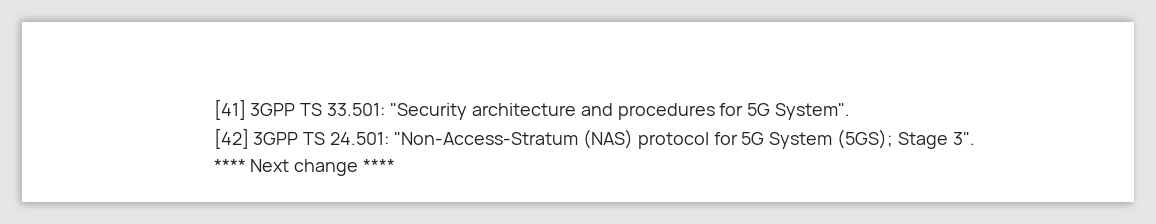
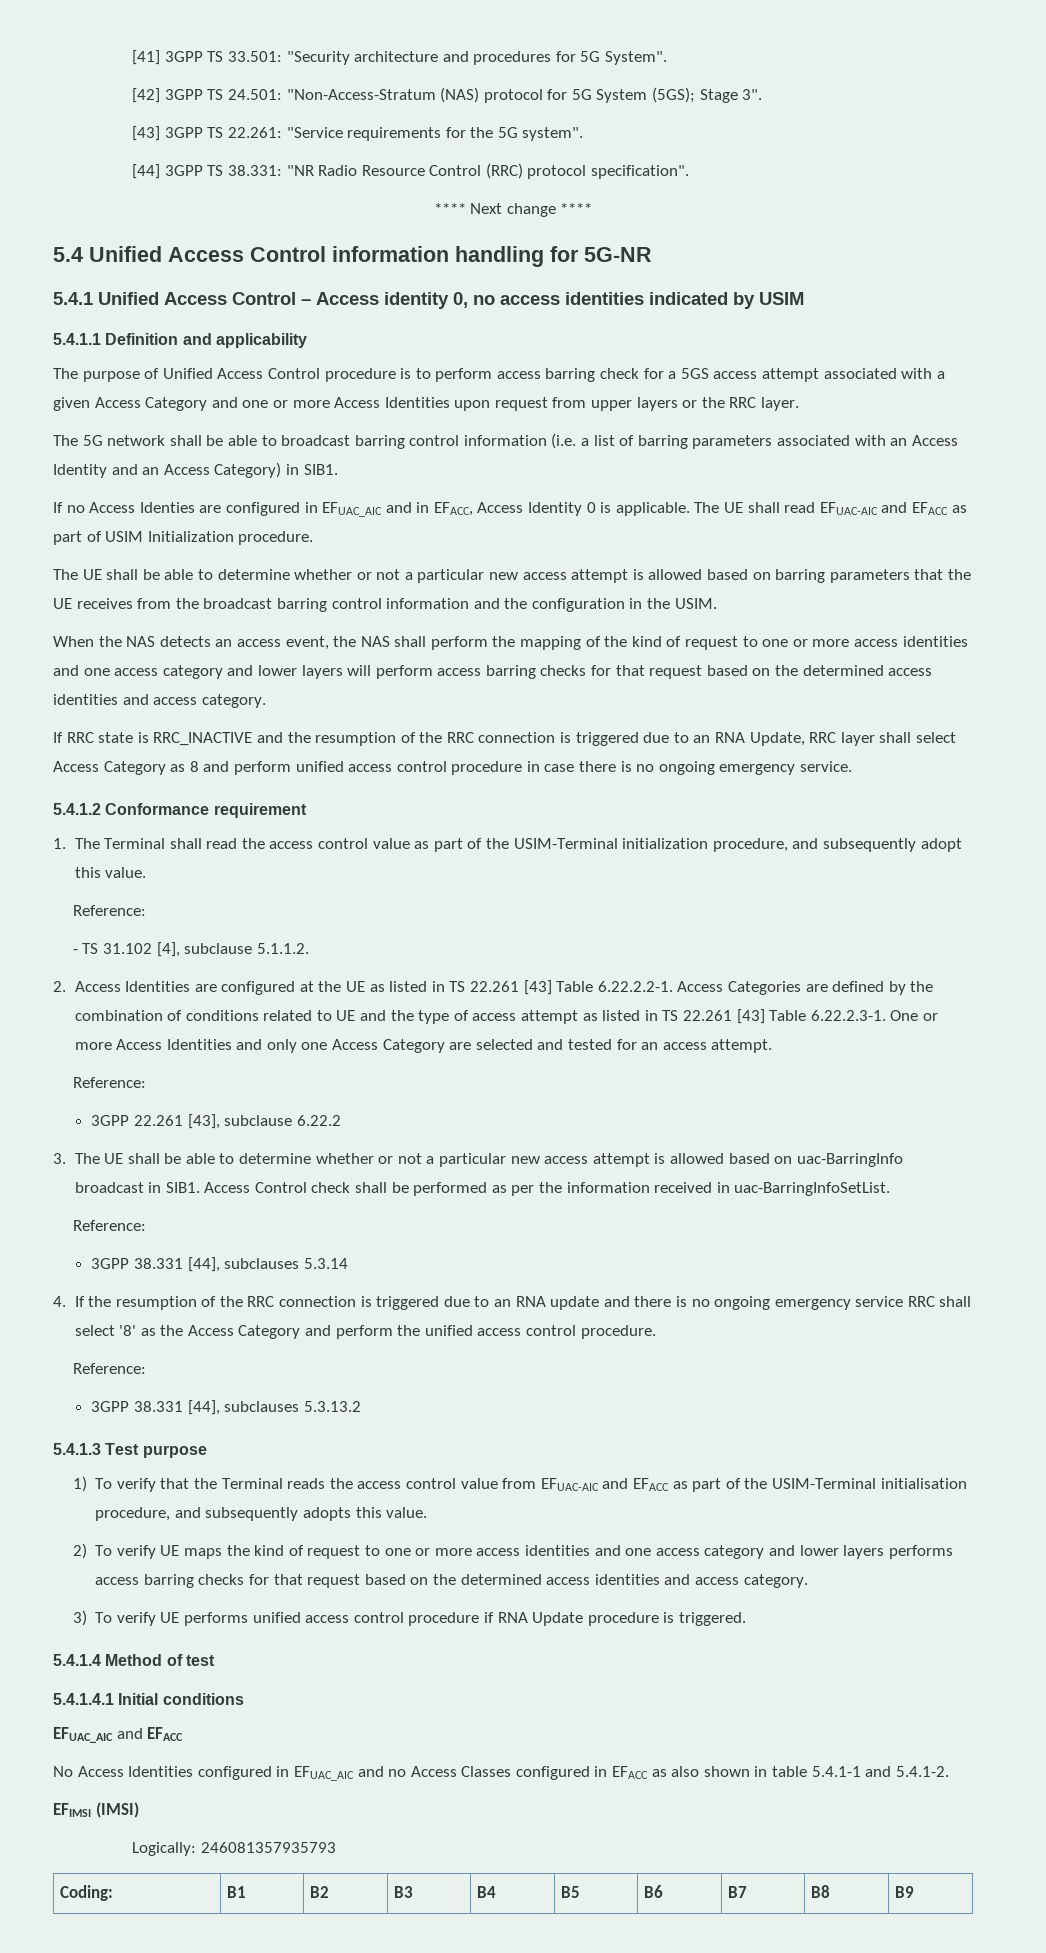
[213,159,396,176] **** Next change **** -> [132,126,584,141] [132,163,690,179] [433,203,593,217] [53,246,652,267] [53,292,804,309] [53,333,307,348] [53,368,945,382] [53,397,800,411] [53,433,958,449] [53,462,338,478] [53,502,967,517] [53,531,314,545] [53,569,971,583] [53,598,717,612] [53,636,968,650] [53,665,933,679] [53,694,266,708] [53,732,956,746] [53,761,853,775] [53,803,307,818] [53,838,962,852] [74,867,147,878] [72,905,146,916] [72,942,309,957] [53,980,934,995] [74,1009,938,1024] [74,1039,773,1053] [72,1077,146,1088] [91,1114,341,1129] [53,1153,903,1167] [74,1182,891,1196] [72,1220,146,1231] [91,1257,348,1272] [53,1296,972,1310] [74,1325,656,1339] [72,1363,146,1374] [91,1400,361,1415] [53,1443,207,1458] [72,1476,967,1492] [95,1507,428,1521] [72,1543,953,1559] [95,1574,808,1588] [72,1610,746,1626] [53,1654,215,1666] [53,1693,244,1705] [53,1727,184,1743] [53,1766,949,1781] [53,1802,139,1818] [132,1842,336,1856] [59,1885,113,1901] [226,1886,246,1898] [309,1886,329,1898] [393,1886,413,1898] [476,1886,496,1898] [560,1886,580,1898] [643,1885,663,1898] [727,1886,747,1898] [810,1885,830,1898] [894,1886,914,1898] [43] 3GPP TS 22.261: "Service requirements for the 5G system". // [44] 3GPP TS 38.331: "NR Radio Resource Control (RRC) protocol specification". // **** Next change **** // 5.4 Unified Access Control information handling for 5G-NR // 5.4.1 Unified Access Control – Access identity 0, no access identities indicated by USIM // 5.4.1.1 Definition and applicability // The purpose of Unified Access Control procedure is to perform access barring check for a 5GS access attempt associated with a given Access Category and one or more Access Identities upon request from upper layers or the RRC layer. // The 5G network shall be able to broadcast barring control information (i.e. a list of barring parameters associated with an Access Identity and an Access Category) in SIB1. // If no Access Identies are configured in EFUAC_AIC and in EFACC, Access Identity 0 is applicable. The UE shall read EFUAC-AIC and EFACC as part of USIM Initialization procedure. // The UE shall be able to determine whether or not a particular new access attempt is allowed based on barring parameters that the UE receives from the broadcast barring control information and the configuration in the USIM. // When the NAS detects an access event, the NAS shall perform the mapping of the kind of request to one or more access identities and one access category and lower layers will perform access barring checks for that request based on the determined access identities and access category. // If RRC state is RRC_INACTIVE and the resumption of the RRC connection is triggered due to an RNA Update, RRC layer shall select Access Category as 8 and perform unified access control procedure in case there is no ongoing emergency service. // 5.4.1.2 Conformance requirement // 1. The Terminal shall read the access control value as part of the USIM-Terminal initialization procedure, and subsequently adopt this value. // Reference: // - TS 31.102 [4], subclause 5.1.1.2. // 2. Access Identities are configured at the UE as listed in TS 22.261 [43] Table 6.22.2.2-1. Access Categories are defined by the combination of conditions related to UE and the type of access attempt as listed in TS 22.261 [43] Table 6.22.2.3-1. One or more Access Identities and only one Access Category are selected and tested for an access attempt. // Reference: // 3GPP 22.261 [43], subclause 6.22.2 // 3. The UE shall be able to determine whether or not a particular new access attempt is allowed based on uac-BarringInfo broadcast in SIB1. Access Control check shall be performed as per the information received in uac-BarringInfoSetList. // Reference: // 3GPP 38.331 [44], subclauses 5.3.14 // 4. If the resumption of the RRC connection is triggered due to an RNA update and there is no ongoing emergency service RRC shall select '8' as the Access Category and perform the unified access control procedure. // Reference: // 3GPP 38.331 [44], subclauses 5.3.13.2 // 5.4.1.3 Test purpose // 1) To verify that the Terminal reads the access control value from EFUAC-AIC and EFACC as part of the USIM-Terminal initialisation procedure, and subsequently adopts this value. // 2) To verify UE maps the kind of request to one or more access identities and one access category and lower layers performs access barring checks for that request based on the determined access identities and access category. // 3) To verify UE performs unified access control procedure if RNA Update procedure is triggered. // 5.4.1.4 Method of test // 5.4.1.4.1 Initial conditions // EFUAC_AIC and EFACC // No Access Identities configured in EFUAC_AIC and no Access Classes configured in EFACC as also shown in table 5.4.1-1 and 5.4.1-2. // EFIMSI (IMSI) // Logically: 246081357935793 // Coding: | B1 | B2 | B3 | B4 | B5 | B6 | B7 | B8 | B9

